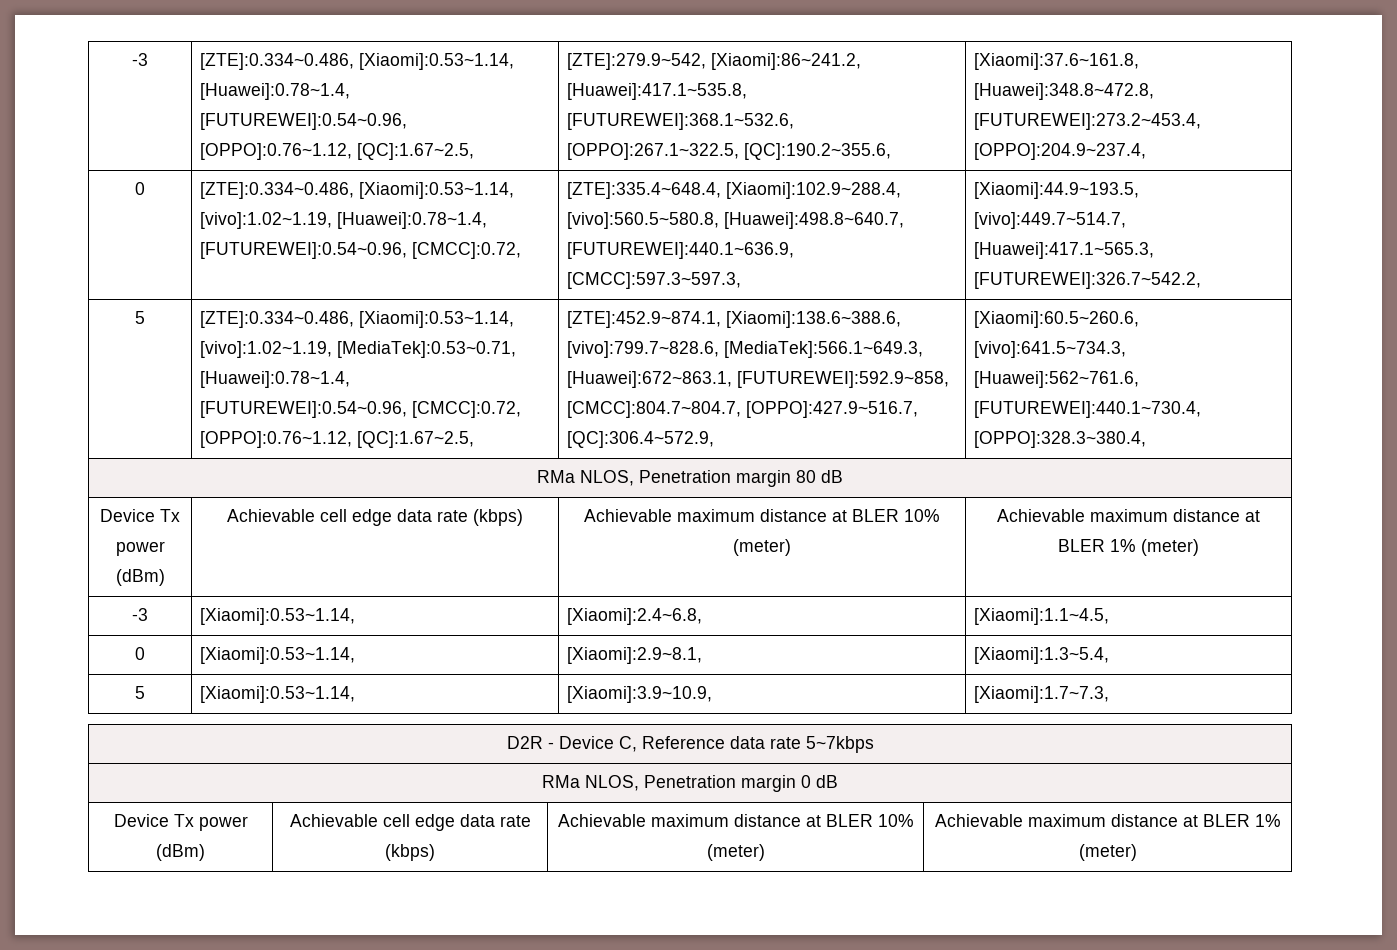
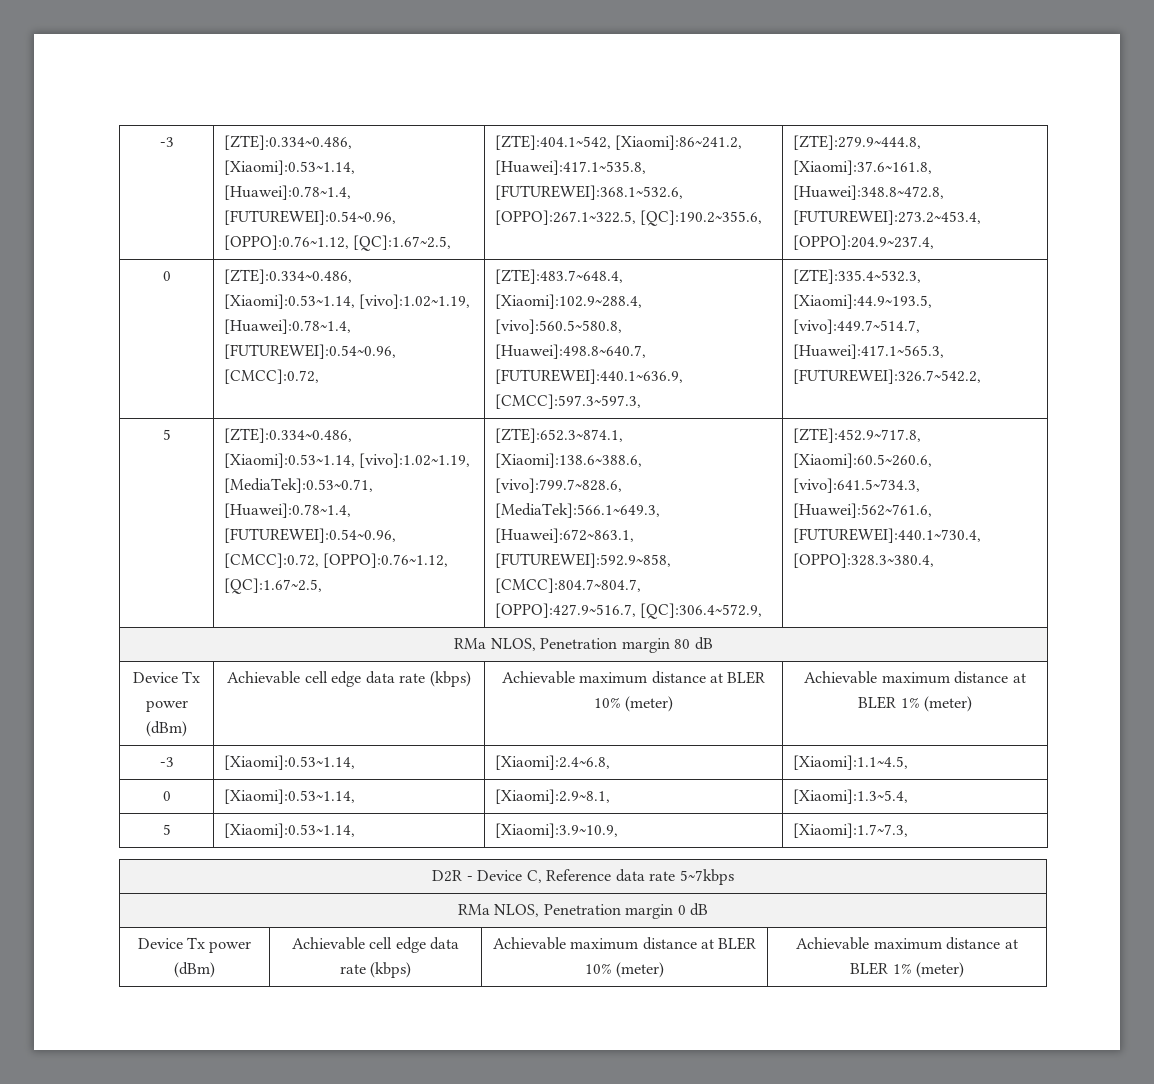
[566,53,706,70] [ZTE]:279.9~542, -> [494,135,611,150] [ZTE]:404.1~542,
(891, 151) none -> [792,135,921,150] [ZTE]:279.9~444.8,
[566,182,721,199] [ZTE]:335.4~648.4, -> [494,269,623,284] [ZTE]:483.7~648.4,
(741, 280) none -> [792,269,921,284] [ZTE]:335.4~532.3,
[566,311,721,328] [ZTE]:452.9~874.1, -> [494,428,623,443] [ZTE]:652.3~874.1,
(714, 439) none -> [792,428,921,443] [ZTE]:452.9~717.8,

